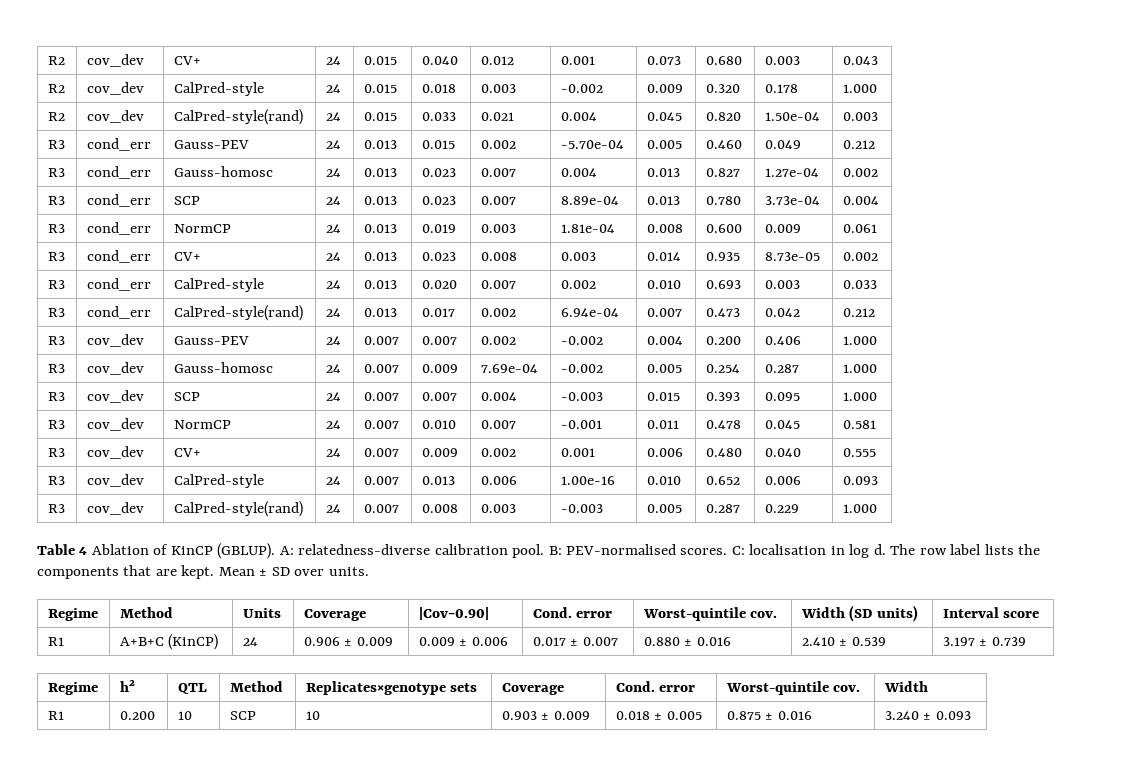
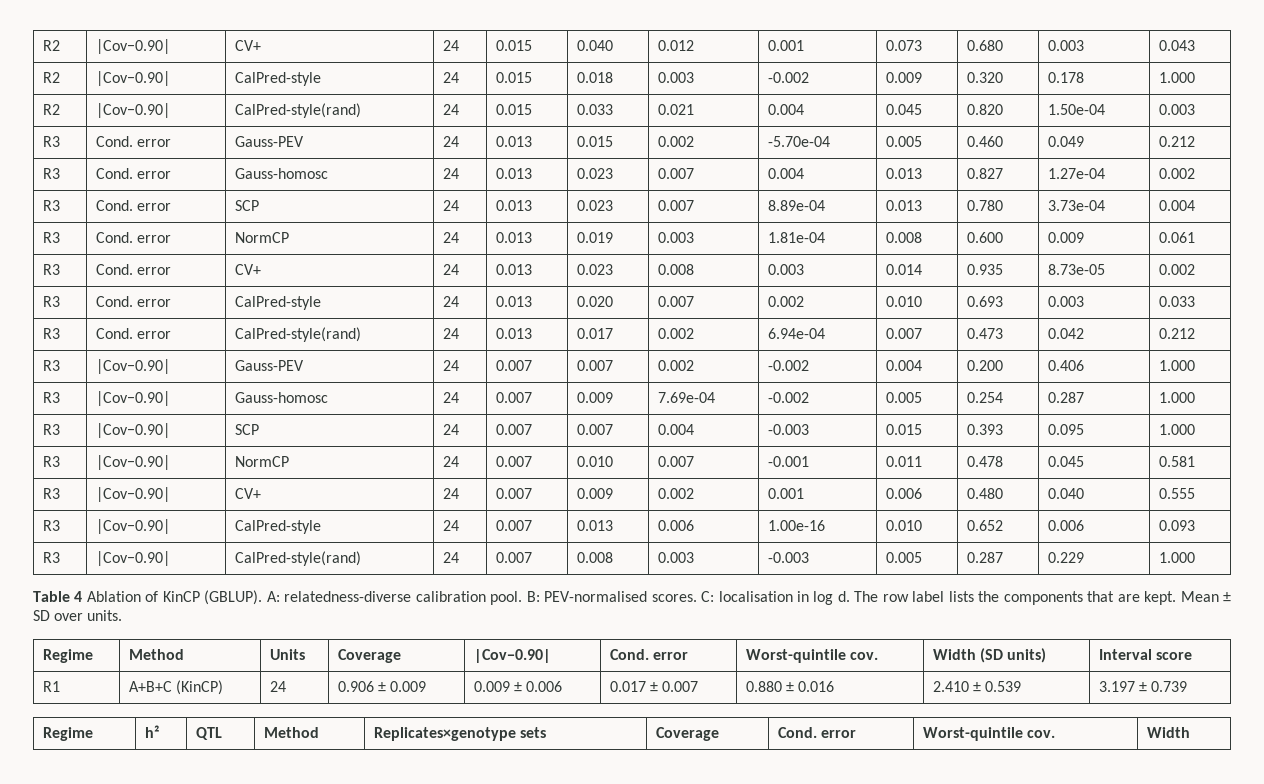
[47,56,65,65] [86,54,144,67] R2 | cov_dev -> [42,40,60,51] [95,39,170,54] R2 | |Cov−0.90|
[86,82,144,95] cov_dev -> [95,71,170,86] |Cov−0.90|
[86,110,144,123] cov_dev -> [95,103,170,118] |Cov−0.90|
[86,138,151,151] cond_err -> [95,136,172,147] Cond. error
[86,166,151,179] cond_err -> [95,168,172,179] Cond. error
[86,194,151,207] cond_err -> [95,200,172,211] Cond. error
[86,222,151,235] cond_err -> [95,232,172,243] Cond. error
[86,250,151,263] cond_err -> [95,264,172,275] Cond. error
[86,278,151,291] cond_err -> [95,296,172,307] Cond. error
[86,306,151,319] cond_err -> [95,328,172,339] Cond. error
[86,334,144,347] cov_dev -> [95,359,170,374] |Cov−0.90|
[86,362,144,375] cov_dev -> [95,391,170,406] |Cov−0.90|
[86,390,144,403] cov_dev -> [95,423,170,438] |Cov−0.90|
[86,418,144,431] cov_dev -> [95,455,170,470] |Cov−0.90|
[86,446,144,459] cov_dev -> [95,487,170,502] |Cov−0.90|
[86,474,144,487] cov_dev -> [95,519,170,534] |Cov−0.90|
[86,502,144,515] cov_dev -> [95,551,170,566] |Cov−0.90|
[47,711,64,720] [119,711,155,720] [177,711,192,720] [229,711,256,720] [305,711,320,720] [501,711,590,720] [615,711,702,720] [726,711,812,720] [884,711,971,720] // R1 | 0.200 | 10 | SCP | 10 | 0.903 ± 0.009 | 0.018 ± 0.005 | 0.875 ± 0.016 | 3.240 ± 0.093 -> (1190, 732) none

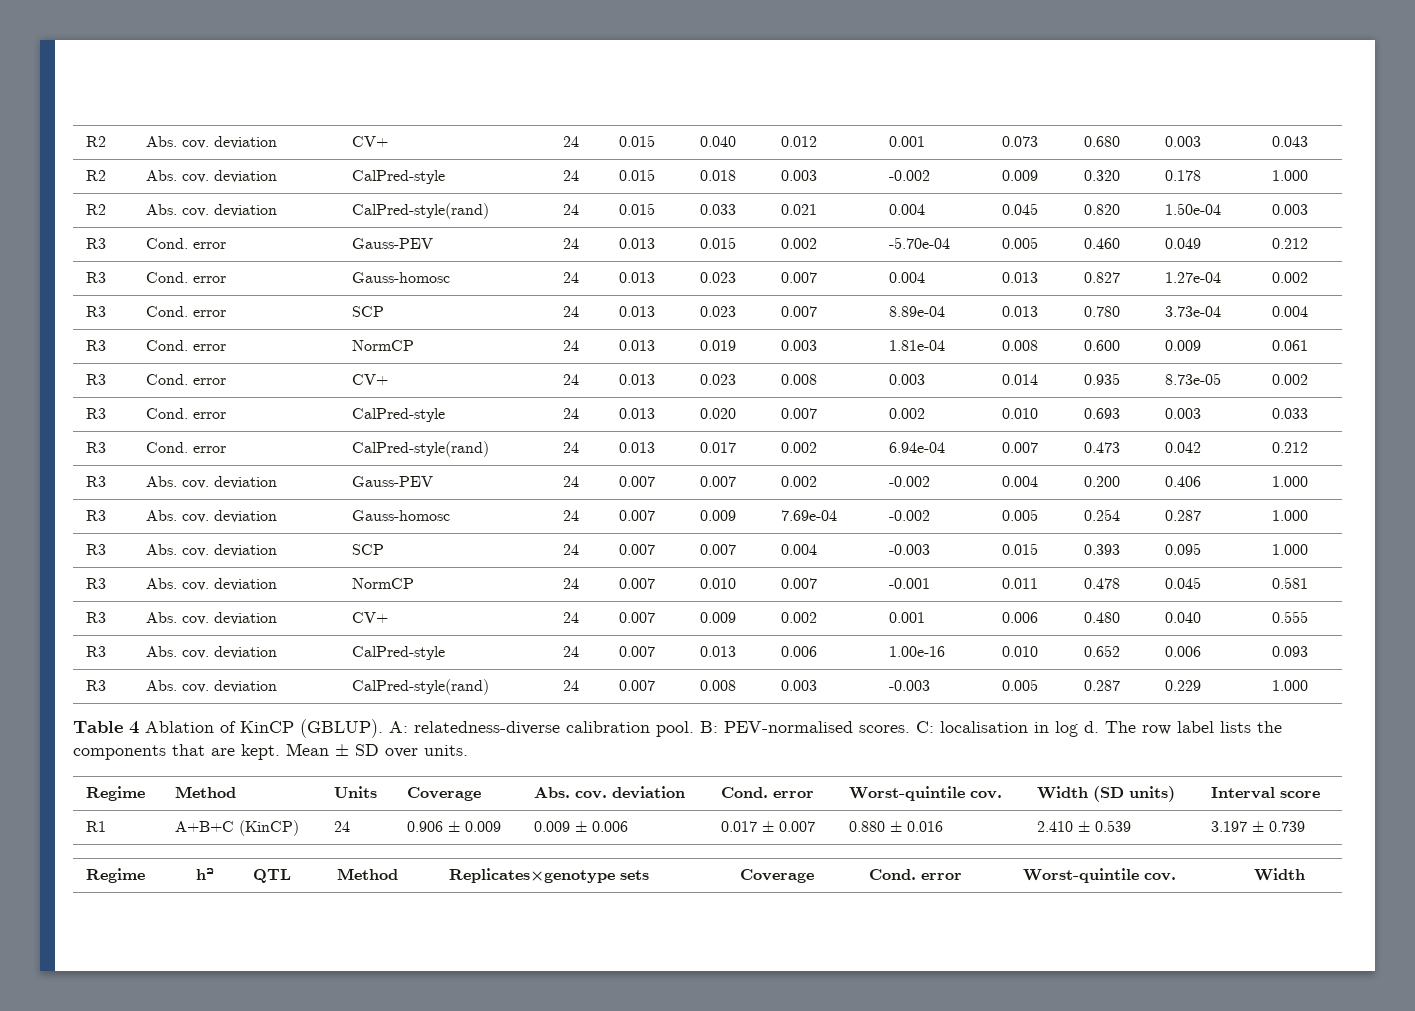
[42,40,60,51] [95,39,170,54] R2 | |Cov−0.90| -> [86,136,107,147] [146,136,278,149] R2 | Abs. cov. deviation
[95,71,170,86] |Cov−0.90| -> [146,170,278,183] Abs. cov. deviation
[95,103,170,118] |Cov−0.90| -> [146,204,278,217] Abs. cov. deviation
[95,359,170,374] |Cov−0.90| -> [146,476,278,489] Abs. cov. deviation
[95,391,170,406] |Cov−0.90| -> [146,510,278,523] Abs. cov. deviation
[95,423,170,438] |Cov−0.90| -> [146,544,278,557] Abs. cov. deviation
[95,455,170,470] |Cov−0.90| -> [146,578,278,591] Abs. cov. deviation
[95,487,170,502] |Cov−0.90| -> [146,612,278,625] Abs. cov. deviation
[95,519,170,534] |Cov−0.90| -> [146,646,278,659] Abs. cov. deviation
[95,551,170,566] |Cov−0.90| -> [146,680,278,693] Abs. cov. deviation
[473,649,551,663] |Cov−0.90| -> [534,786,686,799] Abs. cov. deviation

